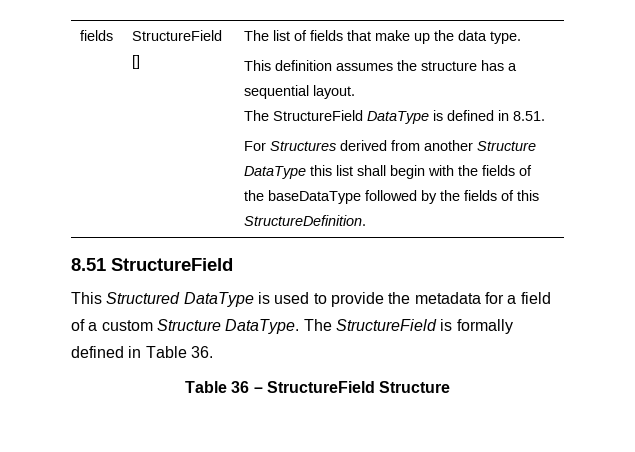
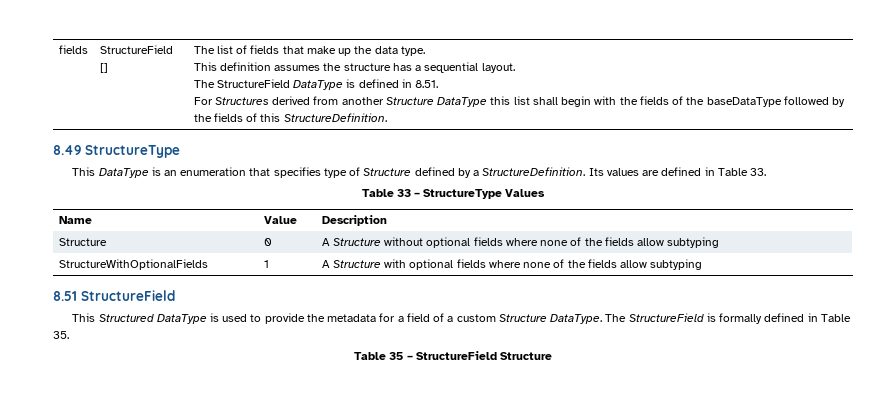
(367, 220) none -> [53,145,180,158] [72,167,767,178] [361,189,546,199] [58,216,92,224] [263,216,297,224] [321,215,387,226] [58,238,107,246] [263,238,272,246] [321,237,720,248] [58,259,208,270] [263,260,269,268] [321,259,703,270] // 8.49 StructureType // This DataType is an enumeration that specifies type of Structure defined by a StructureDefinition. Its values are defined in Table 33. // Table 33 – StructureType Values // Name | Value | Description // Structure | 0 | A Structure without optional fields where none of the fields allow subtyping // StructureWithOptionalFields | 1 | A Structure with optional fields where none of the fields allow subtyping
[190,346,213,358] [184,381,250,393] 36. // Table 36 -> [53,331,69,339] [354,352,404,360] 35. // Table 35

